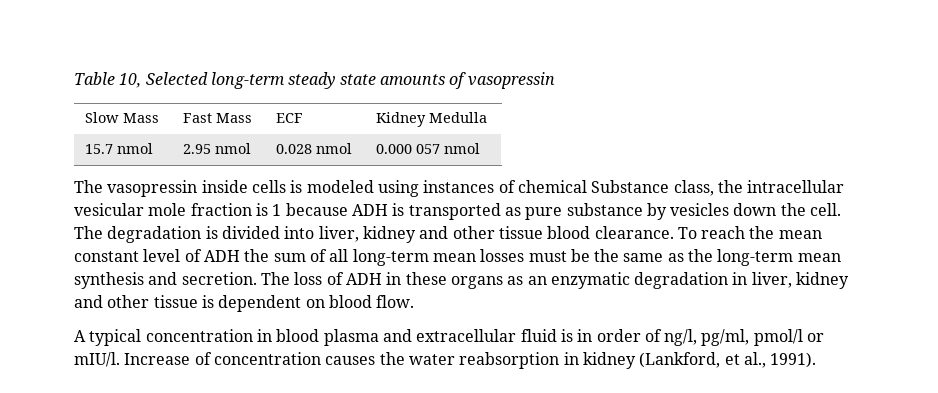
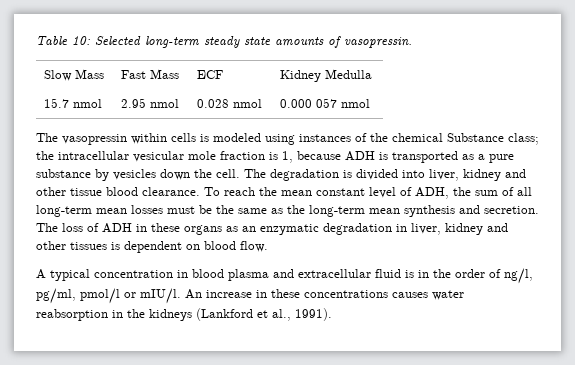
[119,73,142,88] 10, -> [72,36,90,45] 10:
[467,72,555,89] vasopressin -> [344,37,412,48] vasopressin.
[201,180,248,193] inside -> [131,133,167,144] within
(516, 186) none -> [370,133,388,142] the
[673,180,714,196] class, -> [508,133,539,145] class;
[272,204,282,216] 1 -> [282,151,293,163] 1,
(521, 211) none -> [478,154,485,160] a
[203,250,240,262] ADH -> [415,187,449,199] ADH,
[153,295,198,308] tissue -> [70,242,107,250] tissues
(593, 335) none -> [433,269,451,278] the
[124,352,721,369] Increase of concentration causes the water reabsorption in kidney (Lankford, -> [185,289,464,300] [36,308,253,321] An increase in these concentrations causes water reabsorption in the kidneys (Lankford

